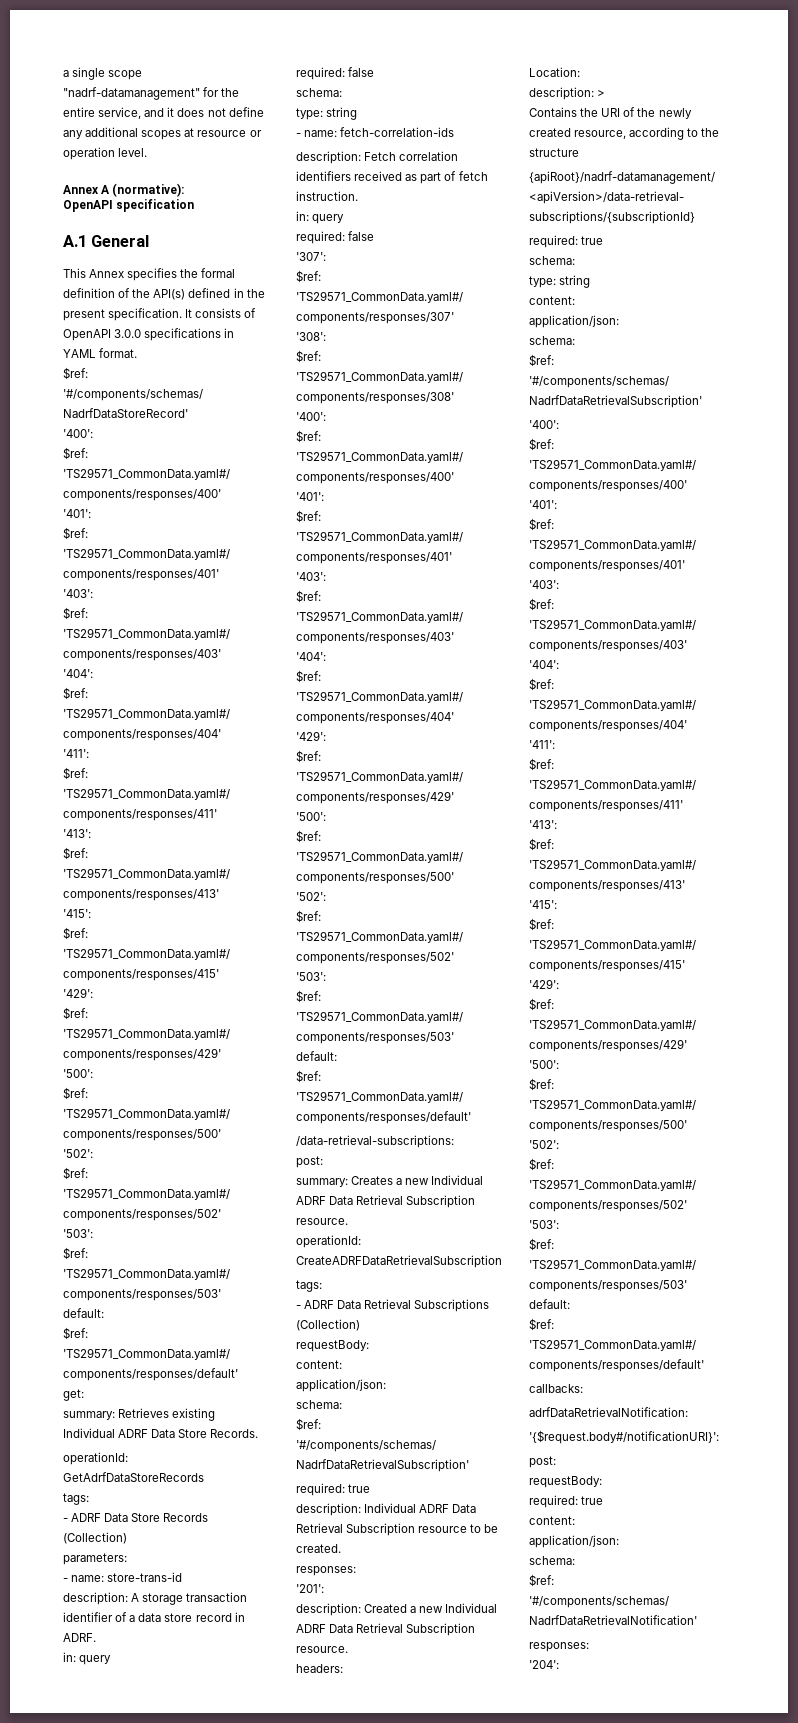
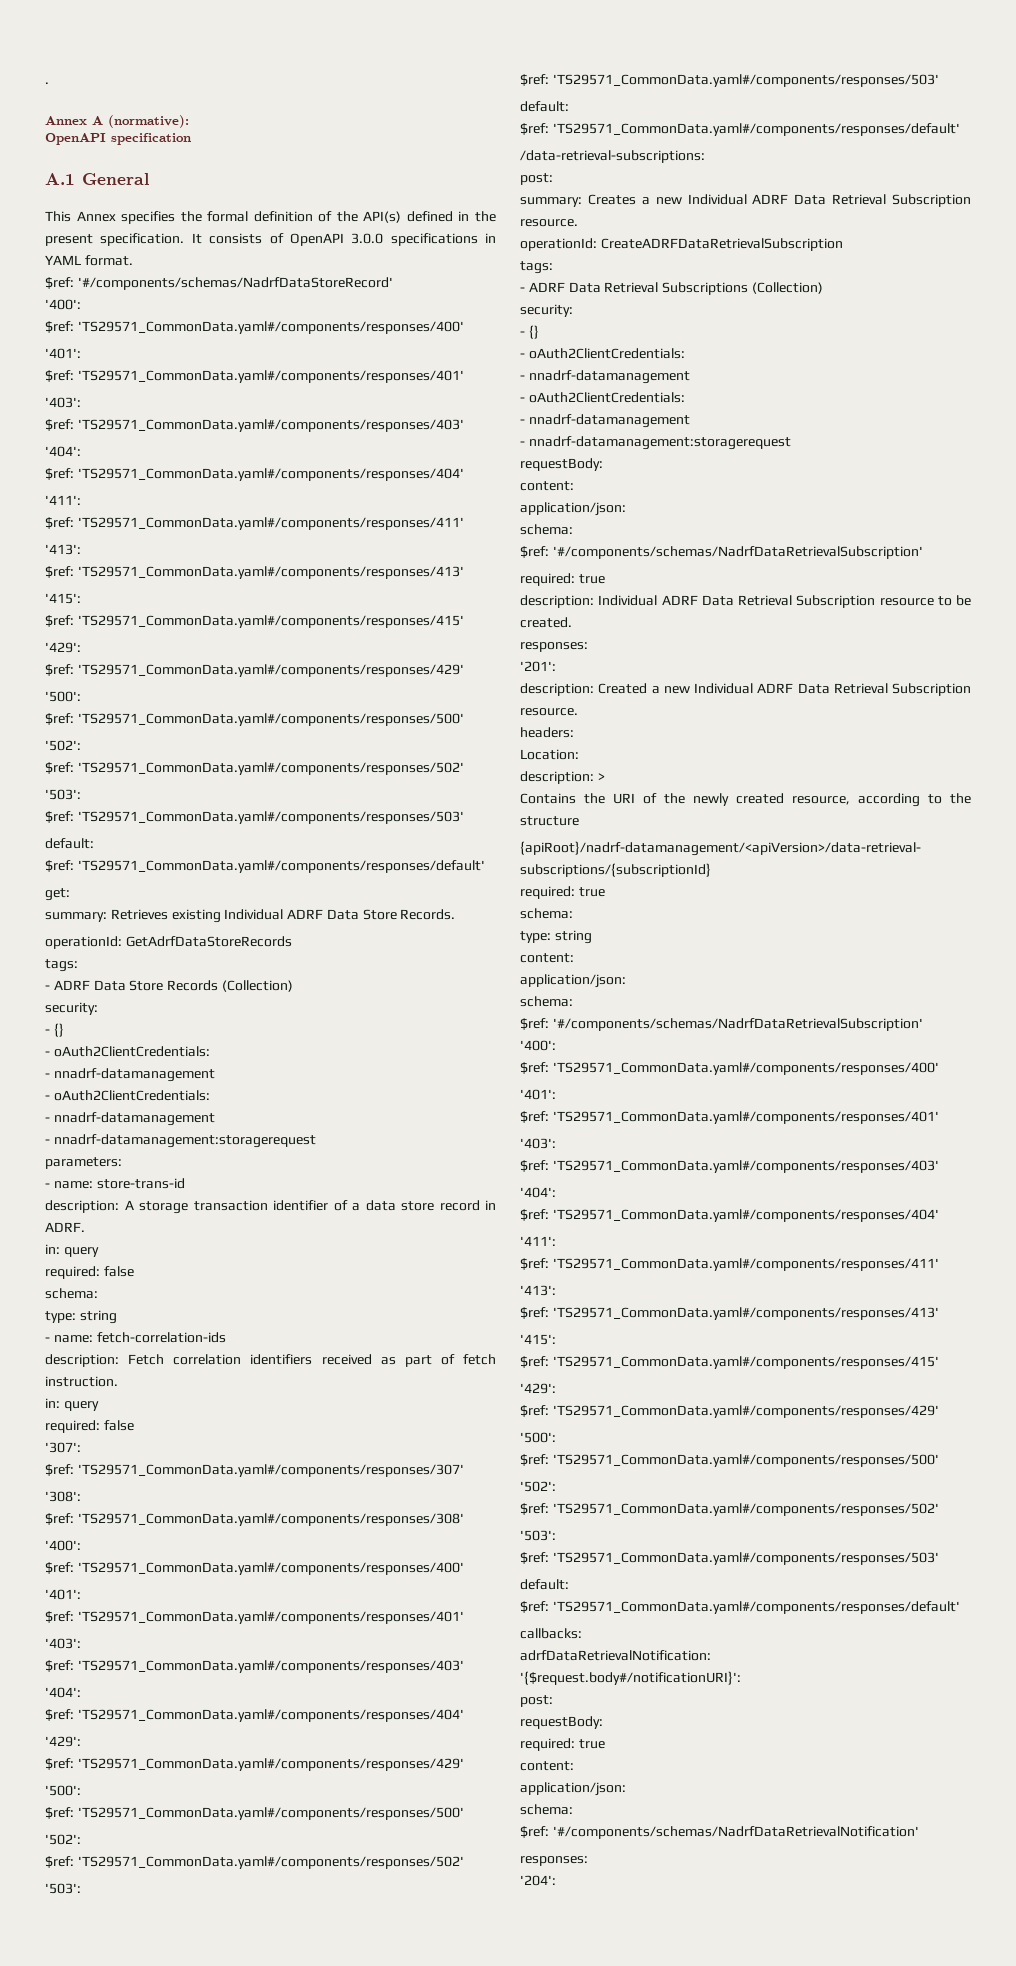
[63,67,143,80] [63,87,240,100] [63,107,264,119] [63,127,262,140] [63,147,148,160] a single scope "nadrf-datamanagement" for the entire service, and it does not define any additional scopes at resource or operation level. -> [45,82,49,84] .
(127, 1538) none -> [45,1002,98,1015] [45,1023,64,1037] [45,1046,210,1057] [45,1068,215,1082] [45,1090,210,1101] [45,1112,215,1126] [45,1134,316,1148] // security: // - {} // - oAuth2ClientCredentials: // - nnadrf-datamanagement // - oAuth2ClientCredentials: // - nnadrf-datamanagement // - nnadrf-datamanagement:storagerequest
(360, 1325) none -> [520,304,573,317] [520,325,539,339] [520,348,685,359] [520,370,690,384] [520,392,685,403] [520,414,690,428] [520,436,791,450] // security: // - {} // - oAuth2ClientCredentials: // - nnadrf-datamanagement // - oAuth2ClientCredentials: // - nnadrf-datamanagement // - nnadrf-datamanagement:storagerequest

